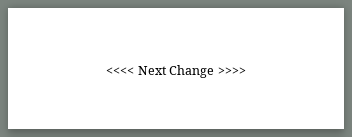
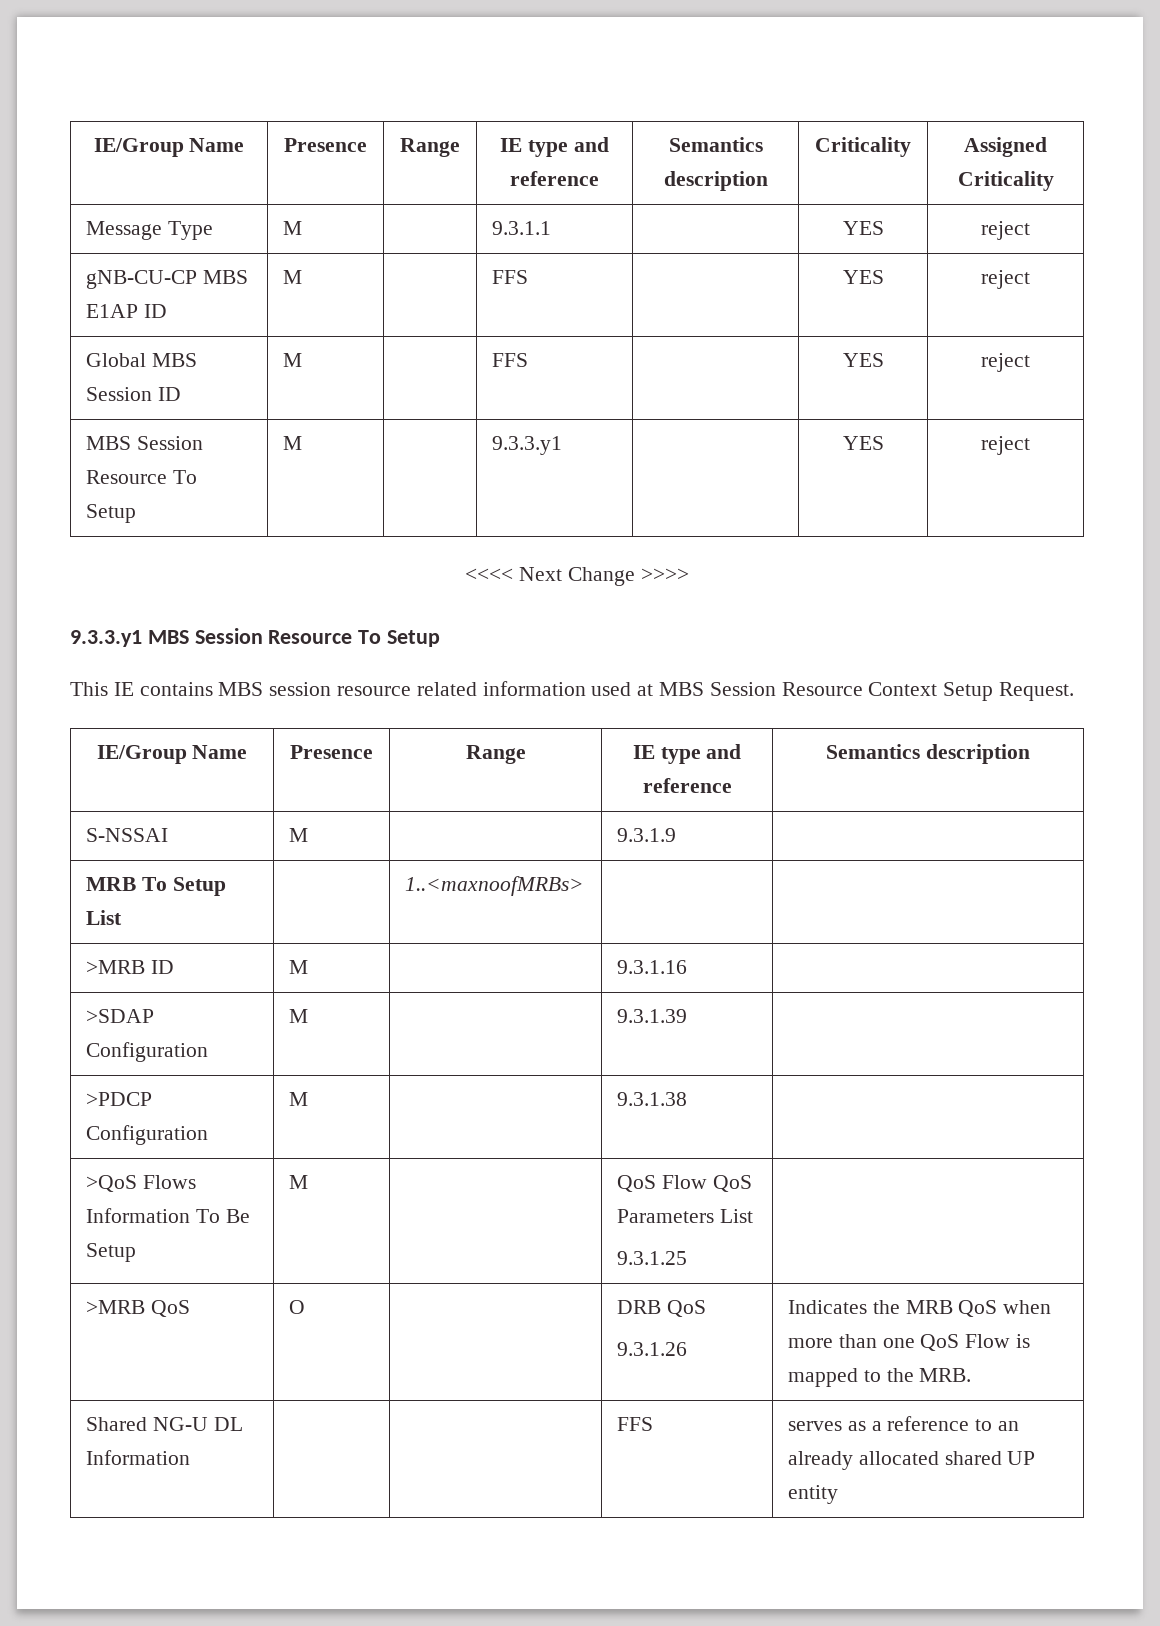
[106,65,246,78] <<<< Next Change >>>> -> [93,138,245,157] [284,138,367,152] [400,138,460,157] [500,137,609,157] [510,171,599,186] [668,137,763,152] [663,171,768,191] [815,137,911,157] [964,137,1047,157] [957,171,1054,191] [86,221,213,240] [283,221,303,235] [492,221,552,235] [842,221,884,235] [981,221,1030,240] [86,270,248,289] [86,304,167,318] [283,270,303,284] [492,270,529,284] [842,270,884,284] [981,270,1030,289] [86,353,197,367] [86,387,181,401] [283,353,303,367] [492,353,529,367] [842,353,884,367] [981,353,1030,372] [86,436,203,450] [86,470,197,484] [86,504,137,523] [283,436,303,450] [492,436,563,455] [842,436,884,450] [981,436,1030,455] [465,567,689,586] [70,628,441,647] [70,681,1075,701] [96,745,248,764] [290,745,373,759] [465,745,526,764] [632,744,742,764] [642,778,732,793] [826,744,1030,764] [86,828,169,842] [289,828,309,842] [617,828,677,842] [86,877,226,896] [86,910,123,925] [405,876,585,896] [86,960,174,974] [289,960,309,974] [617,960,688,974] [86,1009,155,1023] [86,1042,209,1062] [289,1009,309,1023] [617,1009,688,1023] [86,1092,153,1106] [86,1125,209,1145] [289,1092,309,1106] [617,1092,688,1106] [86,1175,196,1192] [86,1208,250,1223] [86,1243,137,1262] [289,1175,309,1189] [617,1175,752,1192] [617,1209,753,1223] [617,1251,688,1265] [86,1300,190,1317] [289,1300,306,1314] [617,1300,706,1317] [617,1342,688,1356] [788,1300,1052,1317] [788,1334,1031,1351] [788,1368,972,1387] [86,1417,243,1431] [86,1450,191,1465] [617,1417,654,1431] [788,1416,1020,1431] [788,1451,1036,1470] [788,1485,839,1504] IE/Group Name | Presence | Range | IE type and reference | Semantics description | Criticality | Assigned Criticality // Message Type | M | | 9.3.1.1 | | YES | reject // gNB-CU-CP MBS E1AP ID | M | | FFS | | YES | reject // Global MBS Session ID | M | | FFS | | YES | reject // MBS Session Resource To Setup | M | | 9.3.3.y1 | | YES | reject // <<<< Next Change >>>> // 9.3.3.y1 MBS Session Resource To Setup // This IE contains MBS session resource related information used at MBS Session Resource Context Setup Request. // IE/Group Name | Presence | Range | IE type and reference | Semantics description // S-NSSAI | M | | 9.3.1.9 | // MRB To Setup List | | 1..<maxnoofMRBs> | | // >MRB ID | M | | 9.3.1.16 | // >SDAP Configuration | M | | 9.3.1.39 | // >PDCP Configuration | M | | 9.3.1.38 | // >QoS Flows Information To Be Setup | M | | QoS Flow QoS Parameters List // 9.3.1.25 | // >MRB QoS | O | | DRB QoS // 9.3.1.26 | Indicates the MRB QoS when more than one QoS Flow is mapped to the MRB. // Shared NG-U DL Information | | | FFS | serves as a reference to an already allocated shared UP entity

